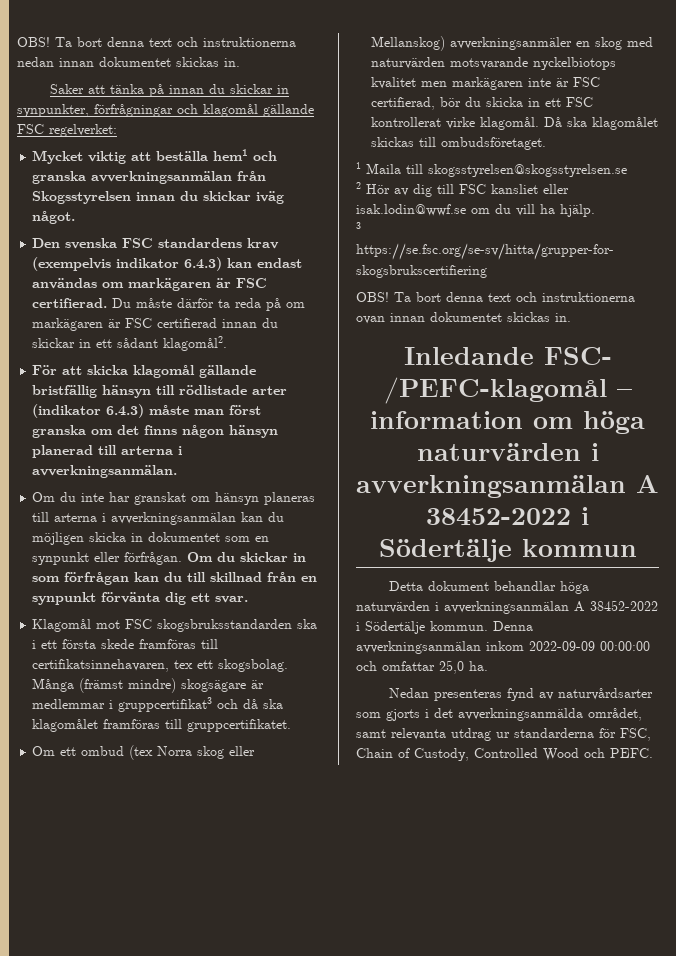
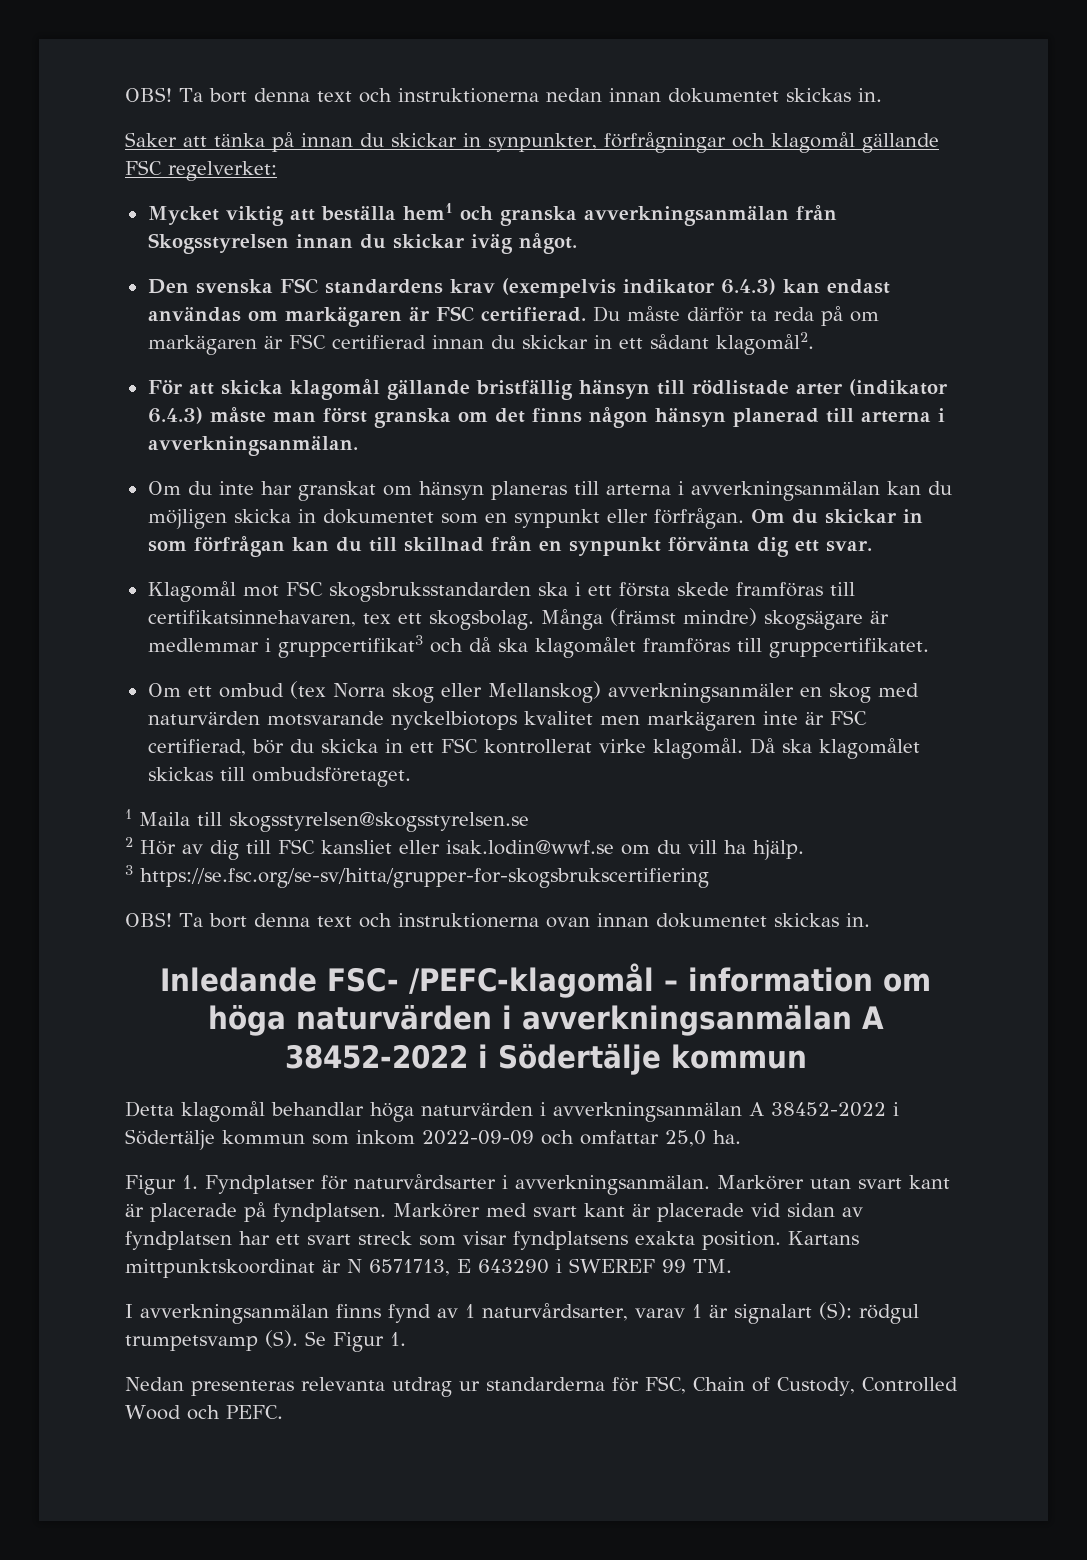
[427,581,489,591] dokument -> [181,1101,265,1122] klagomål
[430,621,533,631] [356,641,481,654] kommun. Denna avverkningsanmälan -> [222,1130,349,1145] kommun som
[600,641,650,651] 00:00:00 -> (534, 1137) none
[388,688,653,701] [356,708,642,721] [356,729,386,738] Nedan presenteras fynd av naturvårdsarter som gjorts i det avverkningsanmälda området, samt -> [125,1174,950,1195] [125,1202,863,1222] [125,1231,859,1250] [125,1258,732,1278] [125,1302,919,1324] [125,1330,406,1352] [125,1377,294,1396] Figur 1. Fyndplatser för naturvårdsarter i avverkningsanmälan. Markörer utan svart kant är placerade på fyndplatsen. Markörer med svart kant är placerade vid sidan av fyndplatsen har ett svart streck som visar fyndplatsens exakta position. Kartans mittpunktskoordinat är N 6571713, E 643290 i SWEREF 99 TM. // I avverkningsanmälan finns fynd av 1 naturvårdsarter, varav 1 är signalart (S): rödgul trumpetsvamp (S). Se Figur 1. // Nedan presenteras

